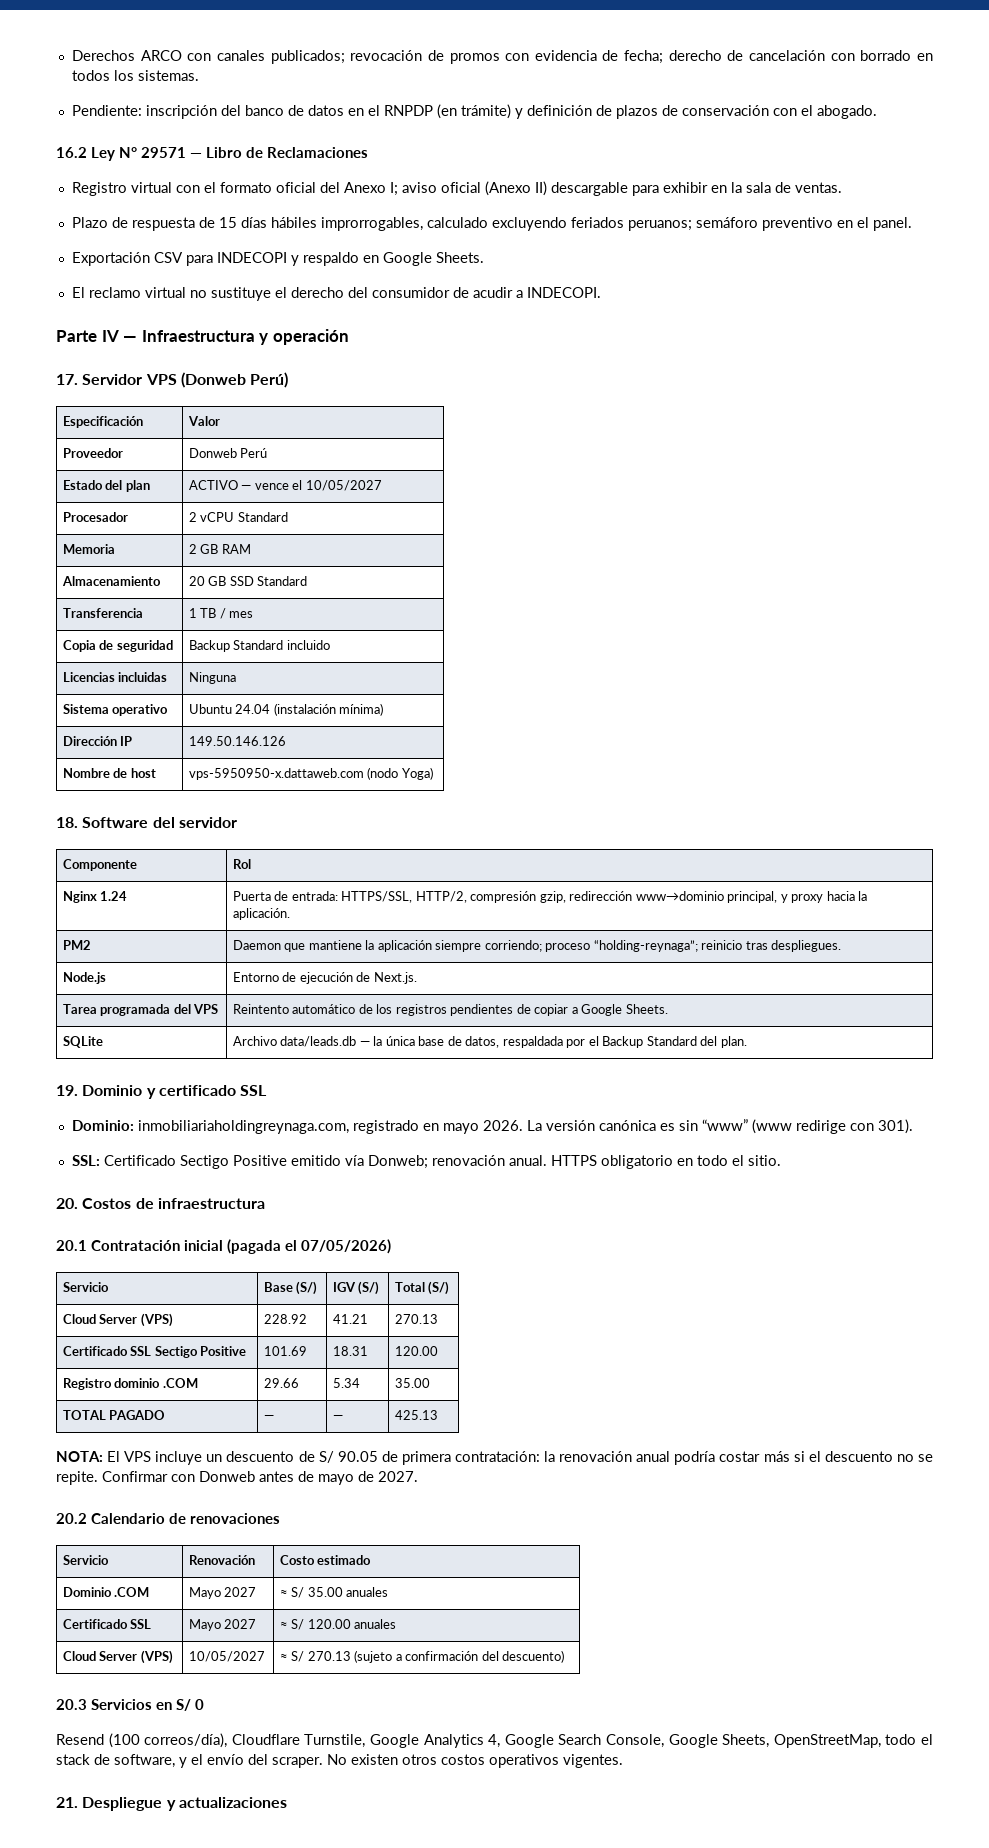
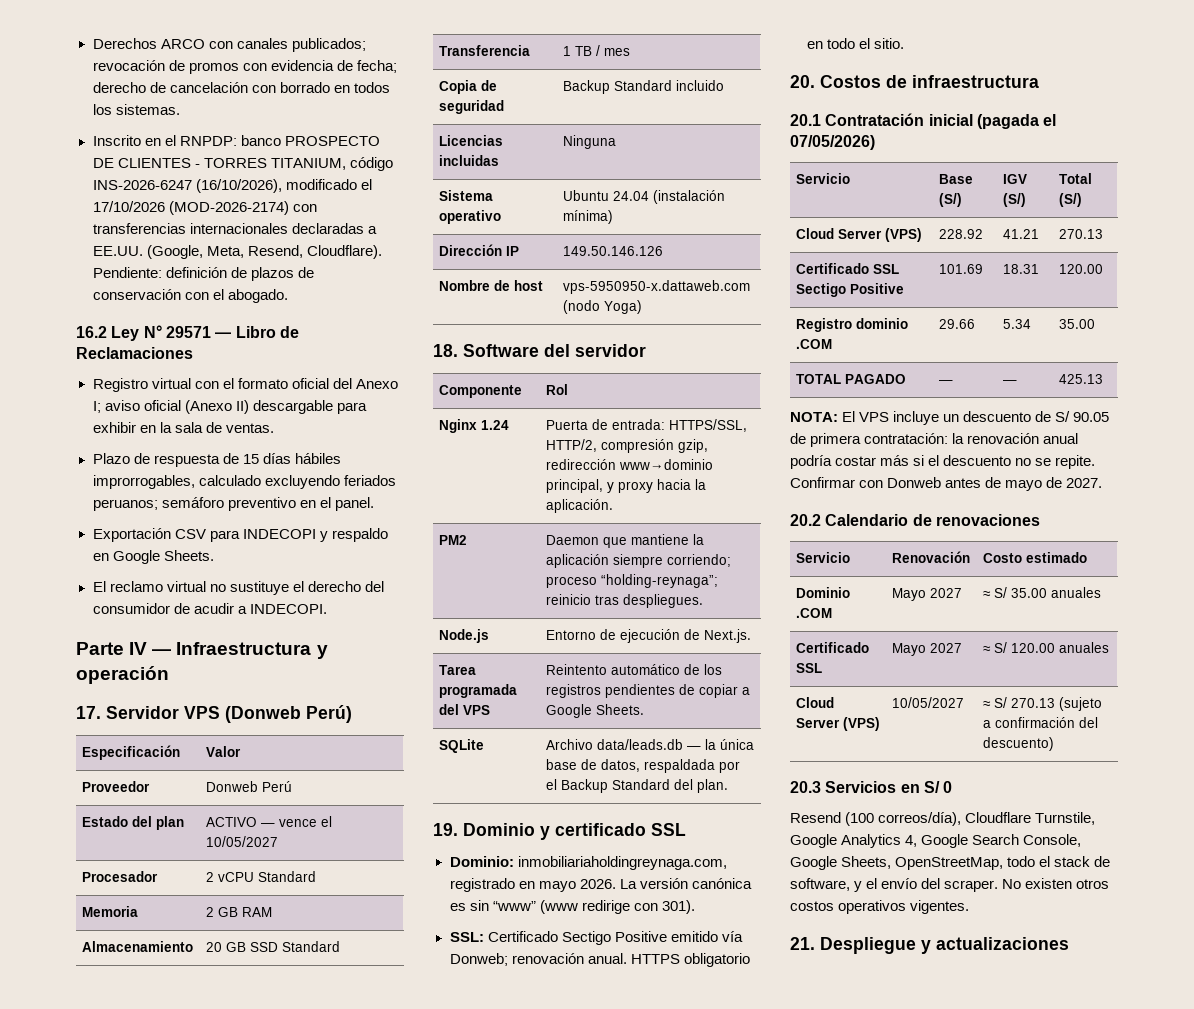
[71,104,523,119] Pendiente: inscripción del banco de datos en el RNPDP (en trámite) y -> [92,135,380,146] [92,157,393,171] [92,179,372,193] [92,201,317,215] [92,223,377,234] [92,245,382,259] [92,267,162,278] Inscrito en el RNPDP: banco PROSPECTO DE CLIENTES - TORRES TITANIUM, código INS-2026-6247 (16/10/2026), modificado el 17/10/2026 (MOD-2026-2174) con transferencias internacionales declaradas a EE.UU. (Google, Meta, Resend, Cloudflare). Pendiente:

